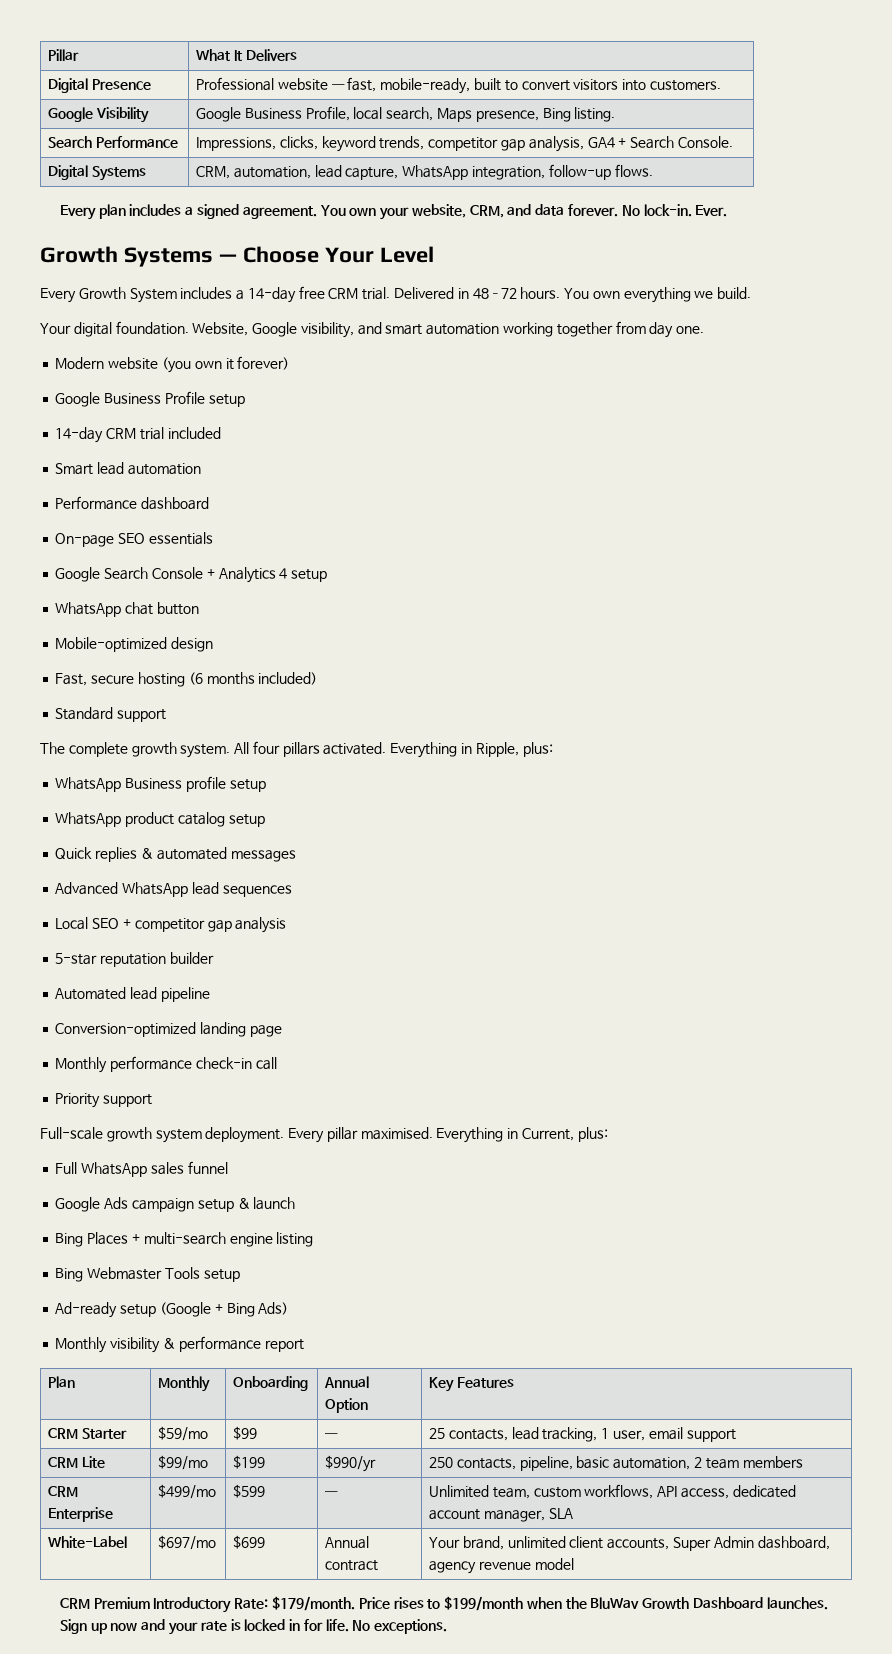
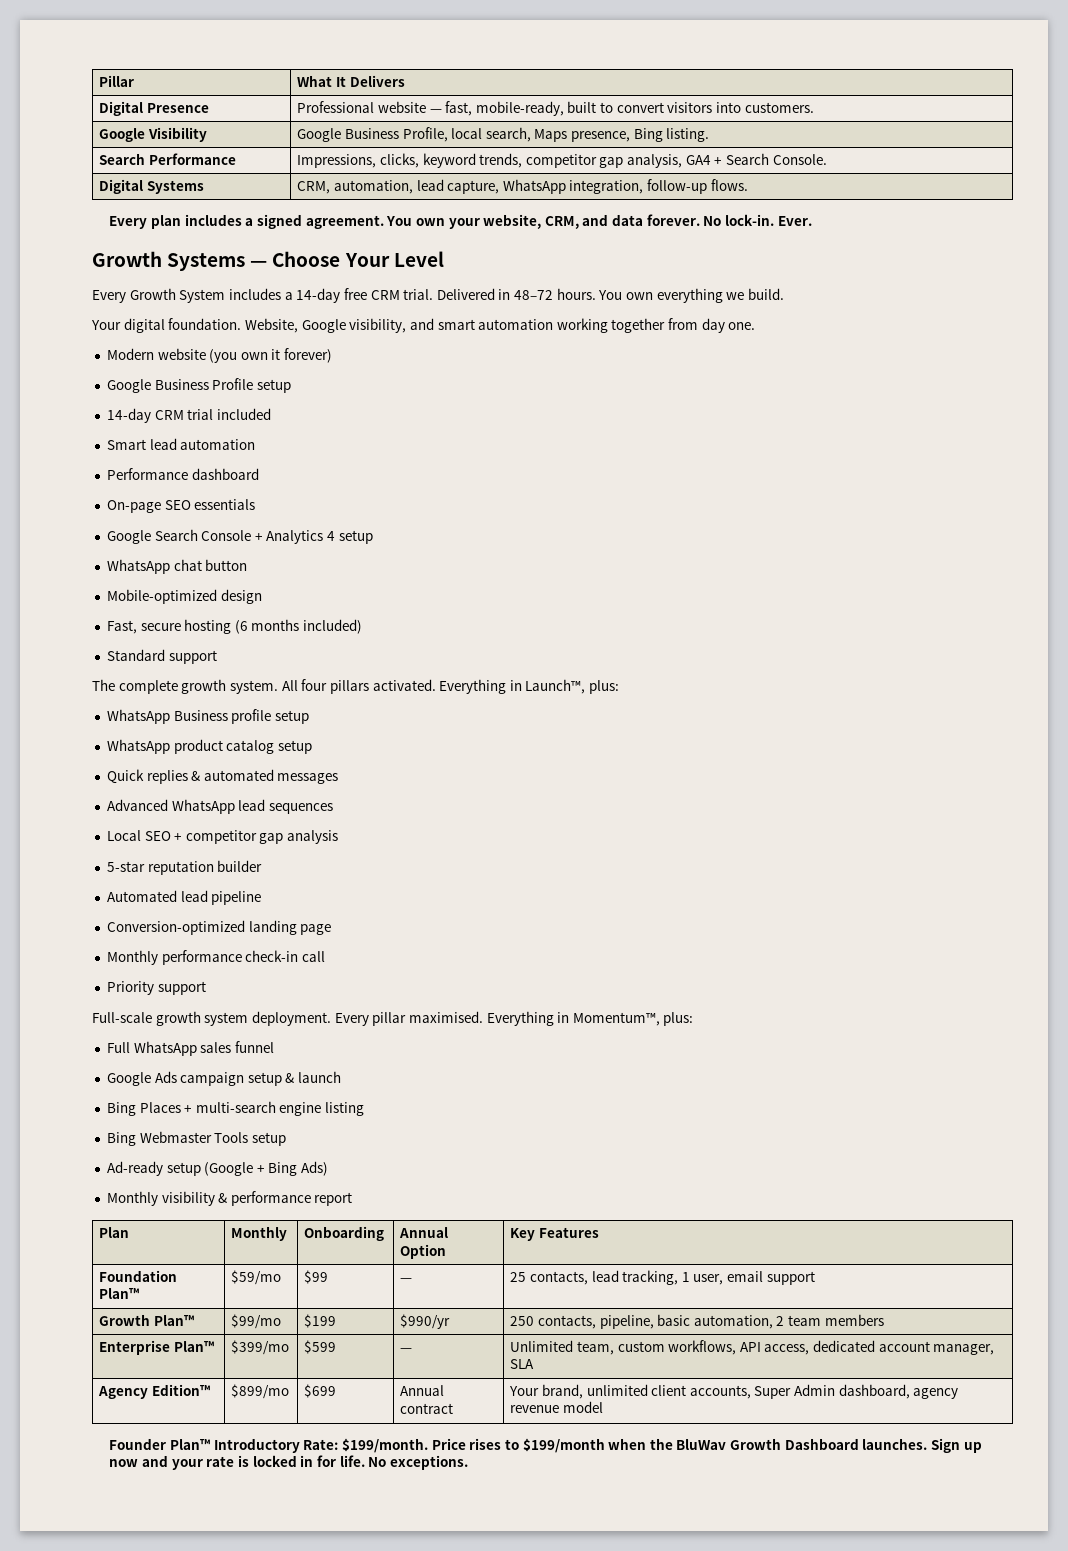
[475,742,519,757] Ripple, -> [525,679,586,694] Launch™,
[522,1128,575,1141] Current, -> [572,1012,660,1026] Momentum™,
[48,1428,127,1439] CRM Starter -> [99,1270,178,1282] [99,1288,140,1299] Foundation Plan™
[48,1456,105,1468] CRM Lite -> [99,1314,194,1326] Growth Plan™
[48,1486,79,1497] CRM -> (884, 1320) none
[158,1484,217,1499] | $499/mo -> [173,1341,214,1352] [231,1340,290,1355] Plan™ | $399/mo
[48,1536,128,1548] [158,1535,217,1550] White-Label | $697/mo -> [98,1384,210,1399] [231,1384,290,1399] Agency Edition™ | $899/mo
[59,1597,150,1609] CRM Premium -> [109,1438,211,1450] Founder Plan™
[271,1596,355,1611] $179/month. -> [341,1438,428,1453] $199/month.

